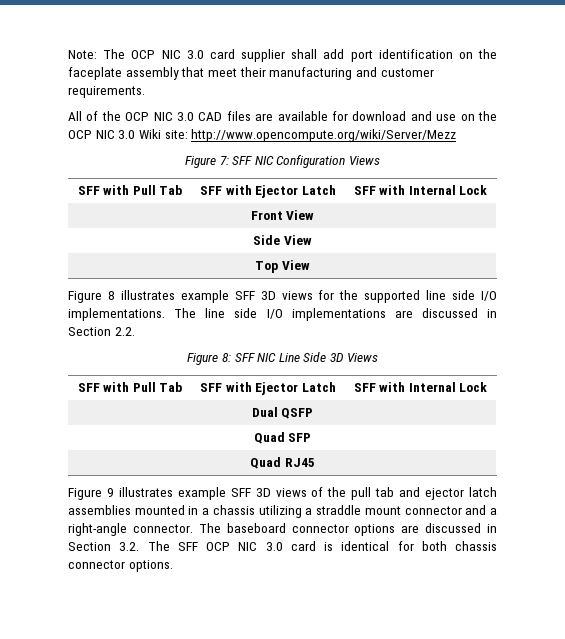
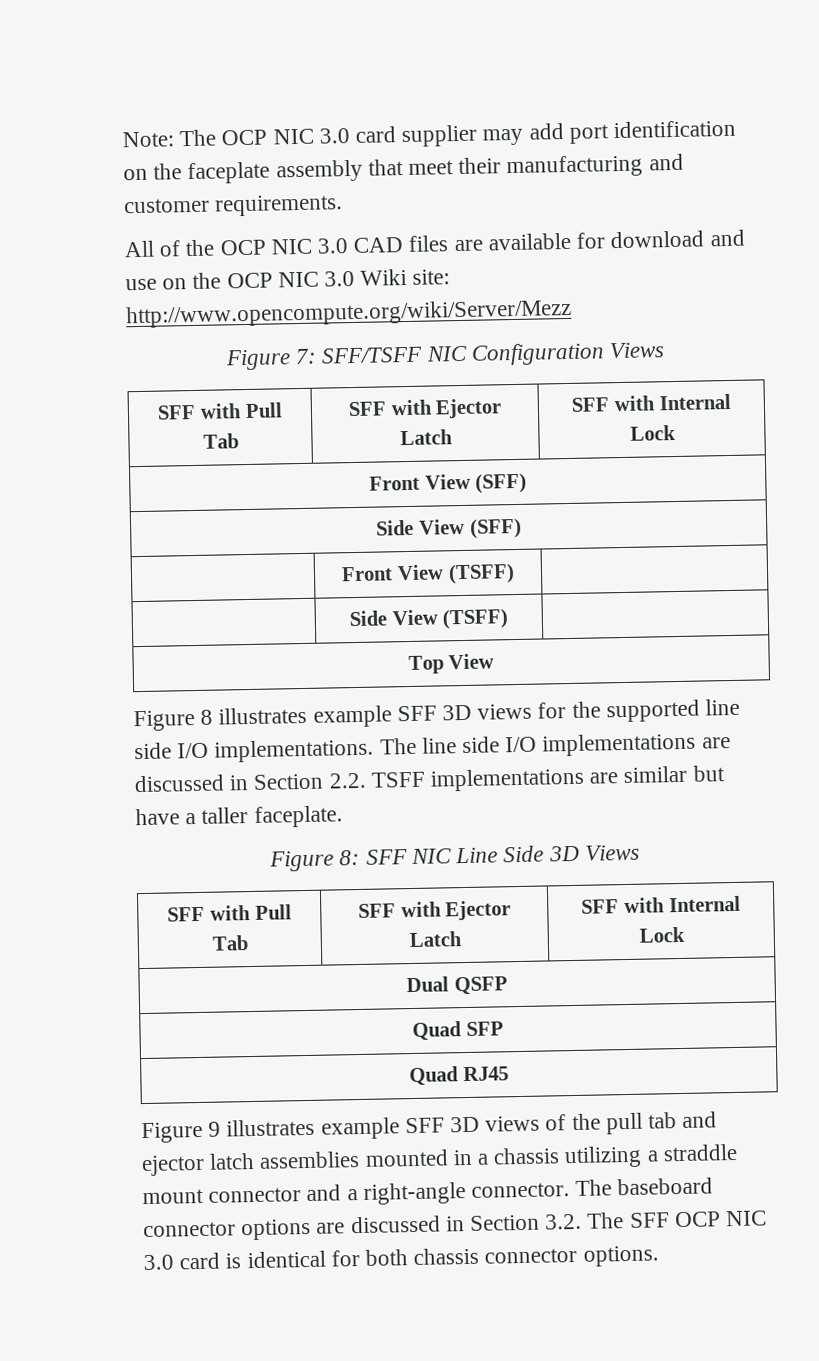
[291,49,318,59] shall -> [482,128,525,146] may
[232,156,253,165] SFF -> [321,346,424,364] SFF/TSFF
[253,235,312,245] // Side View -> [475,472,528,494] [376,517,522,539] [341,563,515,585] [348,608,510,630] (SFF) // Side View (SFF) // | Front View (TSFF) | // | Side View (TSFF) |
(135, 331) none -> [370,765,725,792] [135,805,343,828] TSFF implementations are similar but have a taller faceplate.

